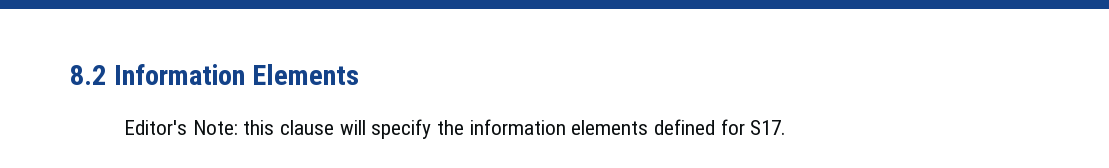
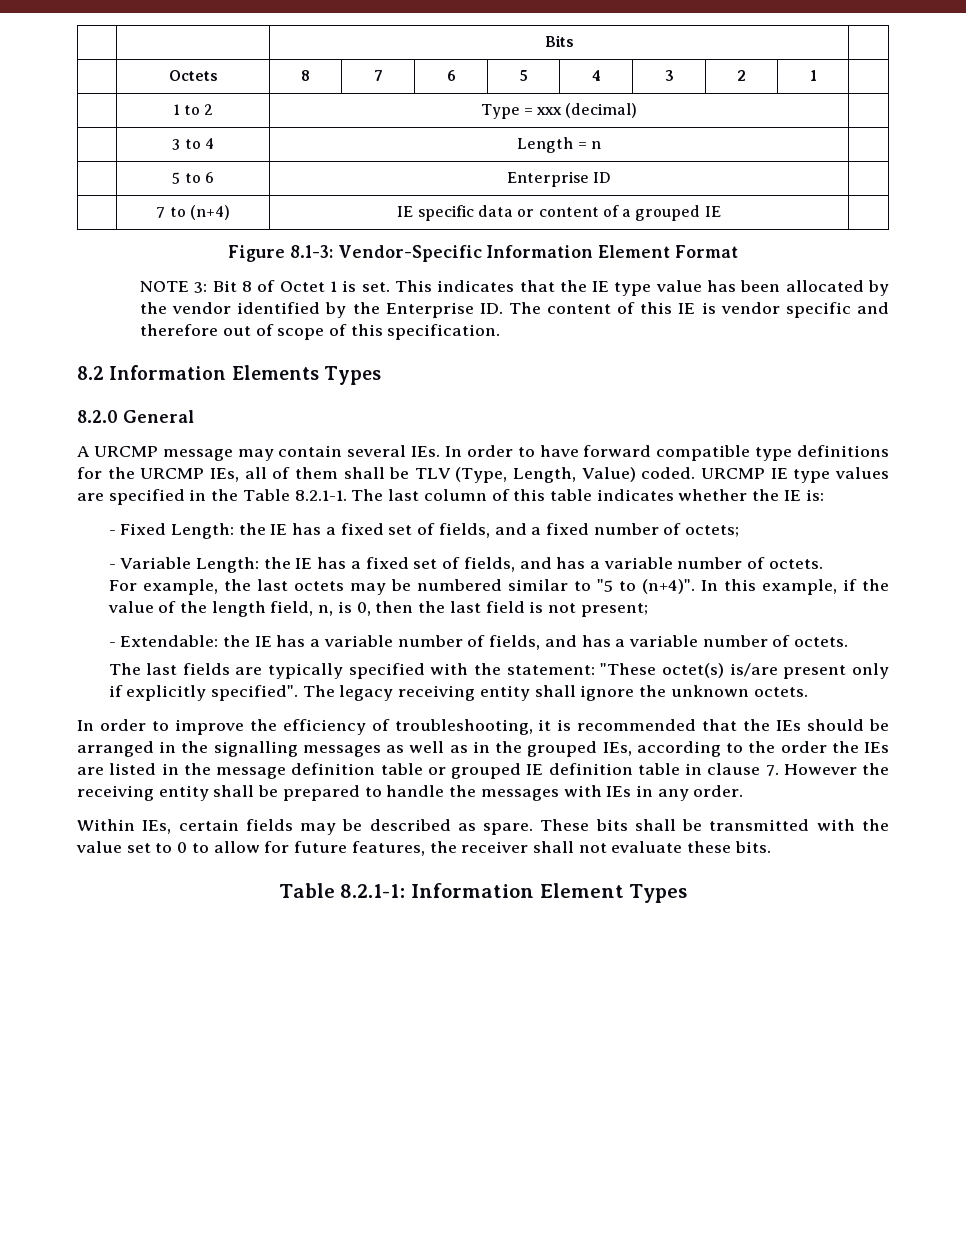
[70,64,360,85] [124,119,787,139] 8.2 Information Elements // Editor's Note: this clause will specify the information elements defined for S17. -> [544,35,574,47] [168,70,218,81] [301,70,310,81] [373,70,383,81] [446,70,456,81] [519,70,528,81] [591,70,601,81] [664,70,674,81] [737,70,746,81] [809,70,817,81] [172,104,214,115] [480,103,638,119] [172,138,214,150] [517,137,601,153] [172,172,214,184] [506,171,612,187] [156,205,230,220] [397,205,721,221] [228,245,738,262] [140,280,889,296] [140,302,889,318] [140,324,501,340] [77,365,381,385] [77,410,194,423] [77,445,889,461] [77,467,890,483] [77,489,824,505] [108,523,740,539] [108,557,823,573] [108,579,890,595] [107,601,648,617] [108,635,849,650] [108,663,890,679] [108,685,808,701] [77,719,889,735] [77,741,890,757] [77,763,889,779] [77,785,744,801] [77,819,889,835] [76,841,771,856] [278,883,688,903] | | Bits | // | Octets | 8 | 7 | 6 | 5 | 4 | 3 | 2 | 1 | // | 1 to 2 | Type = xxx (decimal) | // | 3 to 4 | Length = n | // | 5 to 6 | Enterprise ID | // | 7 to (n+4) | IE specific data or content of a grouped IE | // Figure 8.1-3: Vendor-Specific Information Element Format // NOTE 3: Bit 8 of Octet 1 is set. This indicates that the IE type value has been allocated by the vendor identified by the Enterprise ID. The content of this IE is vendor specific and therefore out of scope of this specification. // 8.2 Information Elements Types // 8.2.0 General // A URCMP message may contain several IEs. In order to have forward compatible type definitions for the URCMP IEs, all of them shall be TLV (Type, Length, Value) coded. URCMP IE type values are specified in the Table 8.2.1-1. The last column of this table indicates whether the IE is: // - Fixed Length: the IE has a fixed set of fields, and a fixed number of octets; // - Variable Length: the IE has a fixed set of fields, and has a variable number of octets. // For example, the last octets may be numbered similar to "5 to (n+4)". In this example, if the value of the length field, n, is 0, then the last field is not present; // - Extendable: the IE has a variable number of fields, and has a variable number of octets. // The last fields are typically specified with the statement: "These octet(s) is/are present only if explicitly specified". The legacy receiving entity shall ignore the unknown octets. // In order to improve the efficiency of troubleshooting, it is recommended that the IEs should be arranged in the signalling messages as well as in the grouped IEs, according to the order the IEs are listed in the message definition table or grouped IE definition table in clause 7. However the receiving entity shall be prepared to handle the messages with IEs in any order. // Within IEs, certain fields may be described as spare. These bits shall be transmitted with the value set to 0 to allow for future features, the receiver shall not evaluate these bits. // Table 8.2.1-1: Information Element Types

